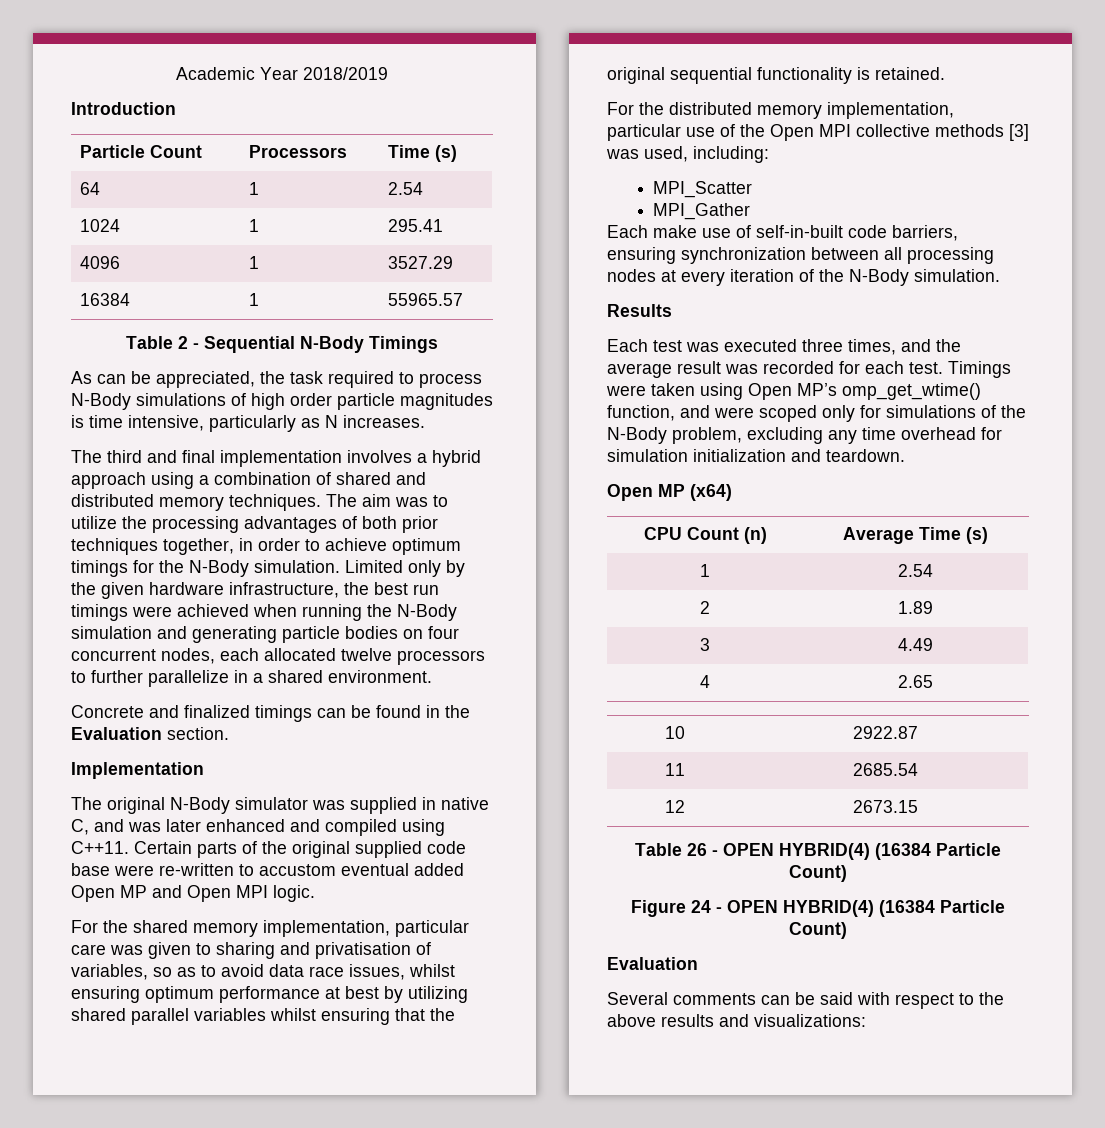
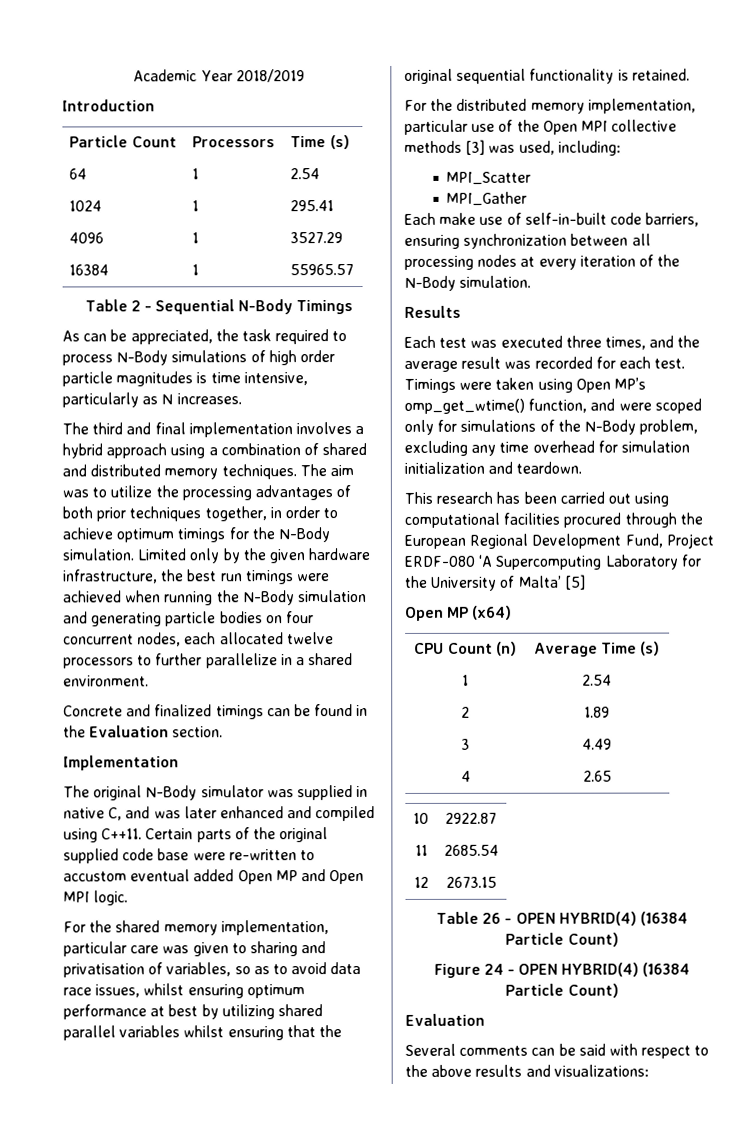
(905, 455) none -> [404,491,670,507] [404,512,703,528] [404,533,714,549] [404,554,702,570] [405,574,586,591] // This research has been carried out using computational facilities procured through the European Regional Development Fund, Project ERDF-080 ‘A Supercomputing Laboratory for the University of Malta’ [5]

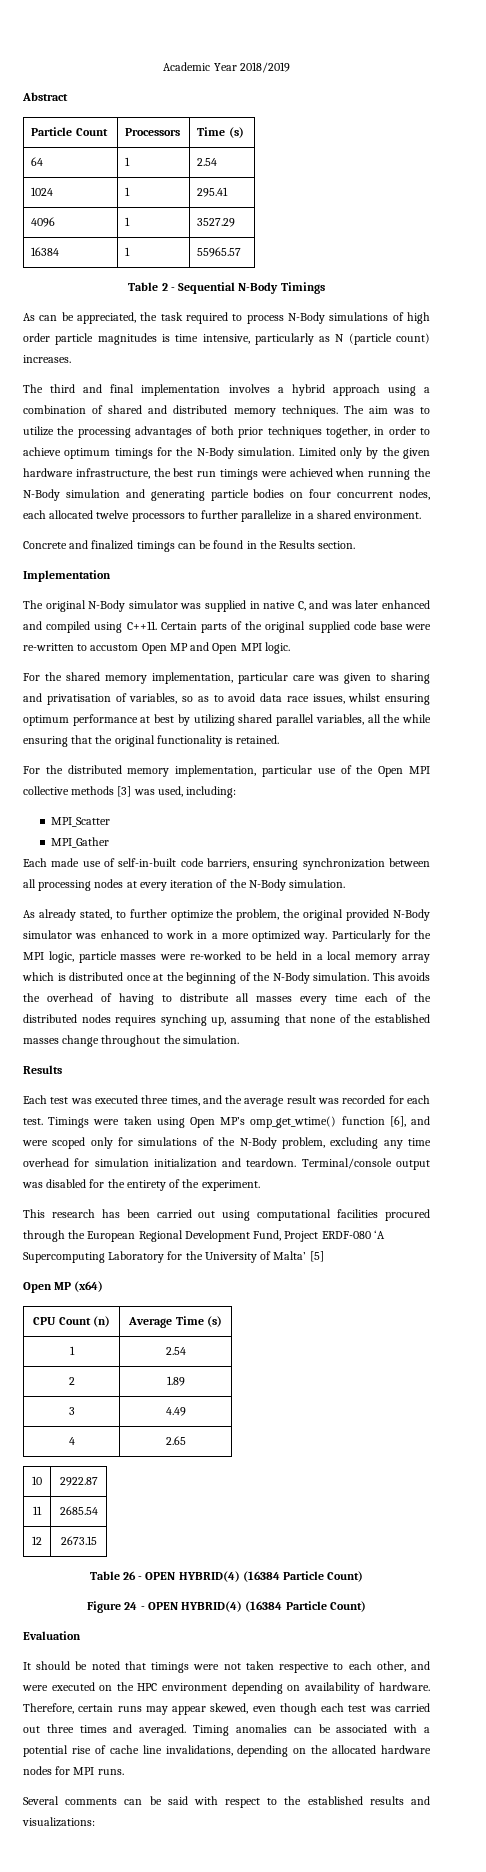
[62,99,155,112] Introduction -> [22,92,68,101] Abstract
(174, 399) none -> [348,333,431,345] (particle count)
[89,725,170,738] Evaluation -> [279,540,316,549] Results
[130,869,235,882] eventual added -> (139, 647) none
[119,1025,225,1038] variables whilst -> [315,714,432,725] variables, all the while
[456,68,527,84] sequential -> (155, 741) none
[439,212,477,225] make -> [51,858,80,867] made
(532, 281) none -> [23,909,430,921] [23,930,431,942] [23,951,431,963] [22,972,430,984] [23,993,431,1005] [23,1014,431,1026] [23,1035,239,1047] // As already stated, to further optimize the problem, the original provided N-Body simulator was enhanced to work in a more optimized way. Particularly for the MPI logic, particle masses were re-worked to be held in a local memory array which is distributed once at the beginning of the N-Body simulation. This avoids the overhead of having to distribute all masses every time each of the distributed nodes requires synching up, assuming that none of the established masses change throughout the simulation.
[528,398,588,413] function, -> [341,1116,406,1127] function [6],
(583, 467) none -> [301,1158,430,1170] [22,1179,260,1191] Terminal/console output was disabled for the entirety of the experiment.
(485, 1019) none -> [23,1661,430,1673] [22,1682,431,1694] [23,1703,430,1715] [23,1724,430,1736] [23,1745,431,1757] [23,1766,124,1775] // It should be noted that timings were not taken respective to each other, and were executed on the HPC environment depending on availability of hardware. Therefore, certain runs may appear skewed, even though each test was carried out three times and averaged. Timing anomalies can be associated with a potential rise of cache line invalidations, depending on the allocated hardware nodes for MPI runs.
[431,1064,473,1077] above -> [307,1796,363,1805] established

